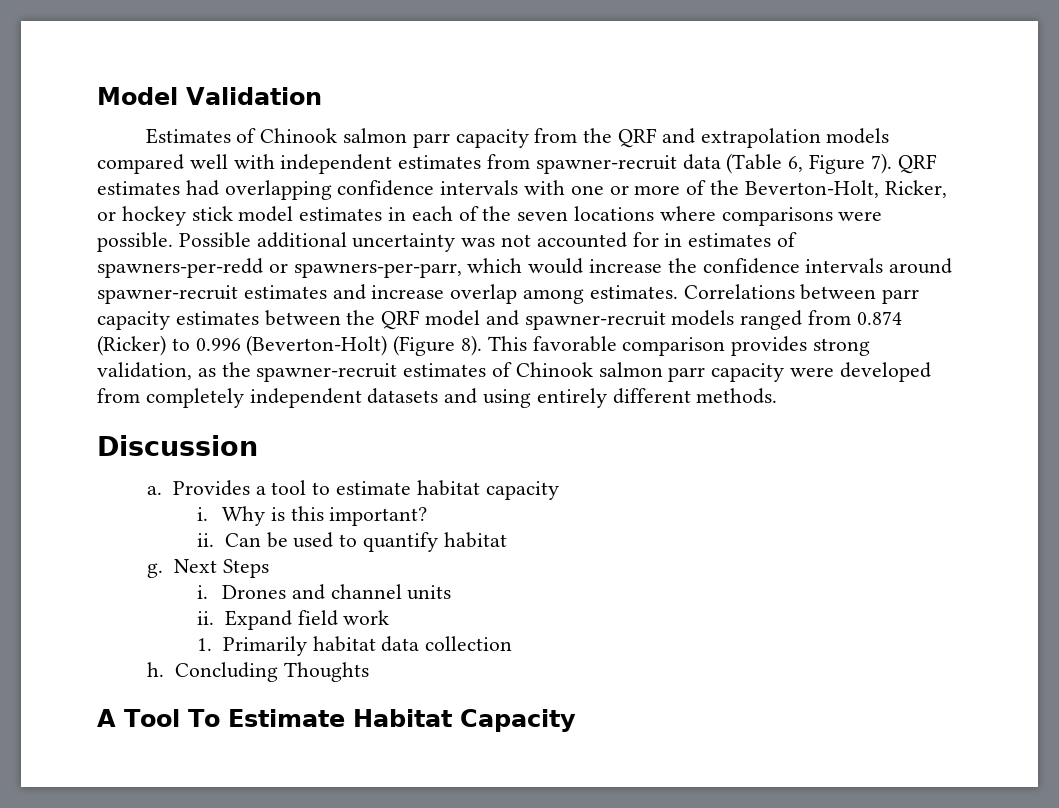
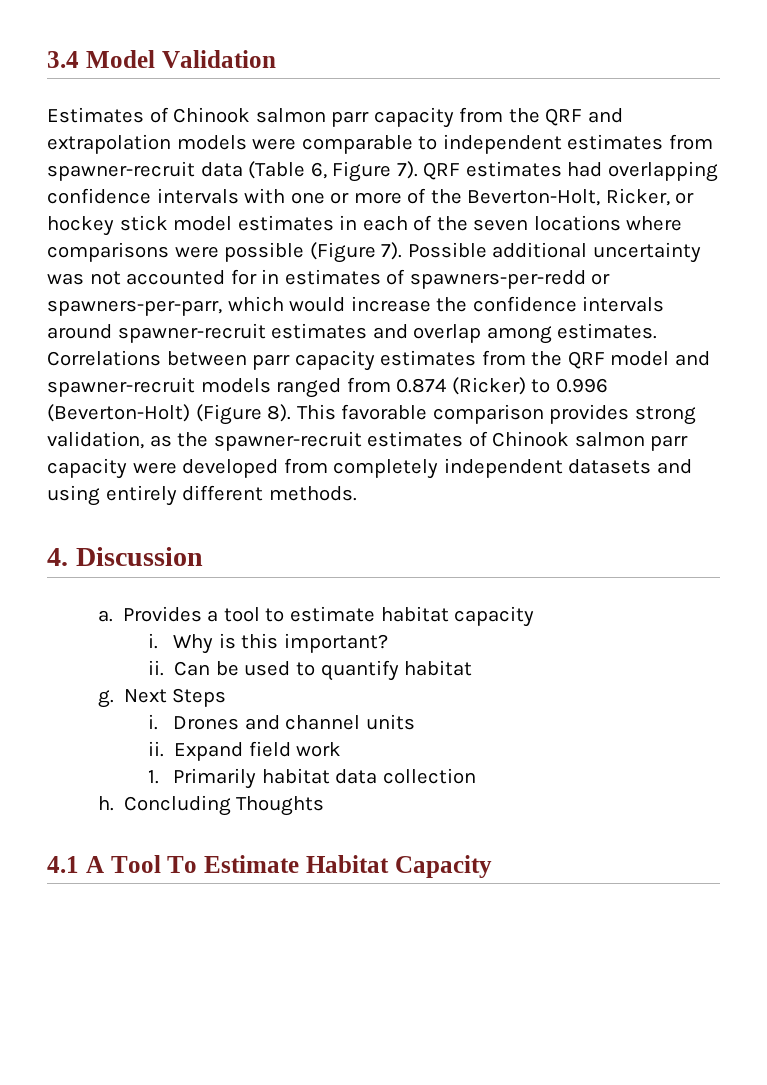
(97, 96) none -> [47,51,79,68] 3.4
[97,154,275,174] compared well with -> [252,135,438,154] were comparable to
[97,232,173,252] possible. -> [224,242,403,263] possible (Figure 7).
[371,285,445,299] increase -> (408, 331) none
[264,310,341,326] between -> [481,350,526,366] from
(778, 396) none -> [47,548,68,566] 4.
(369, 672) none -> [47,856,79,873] 4.1

